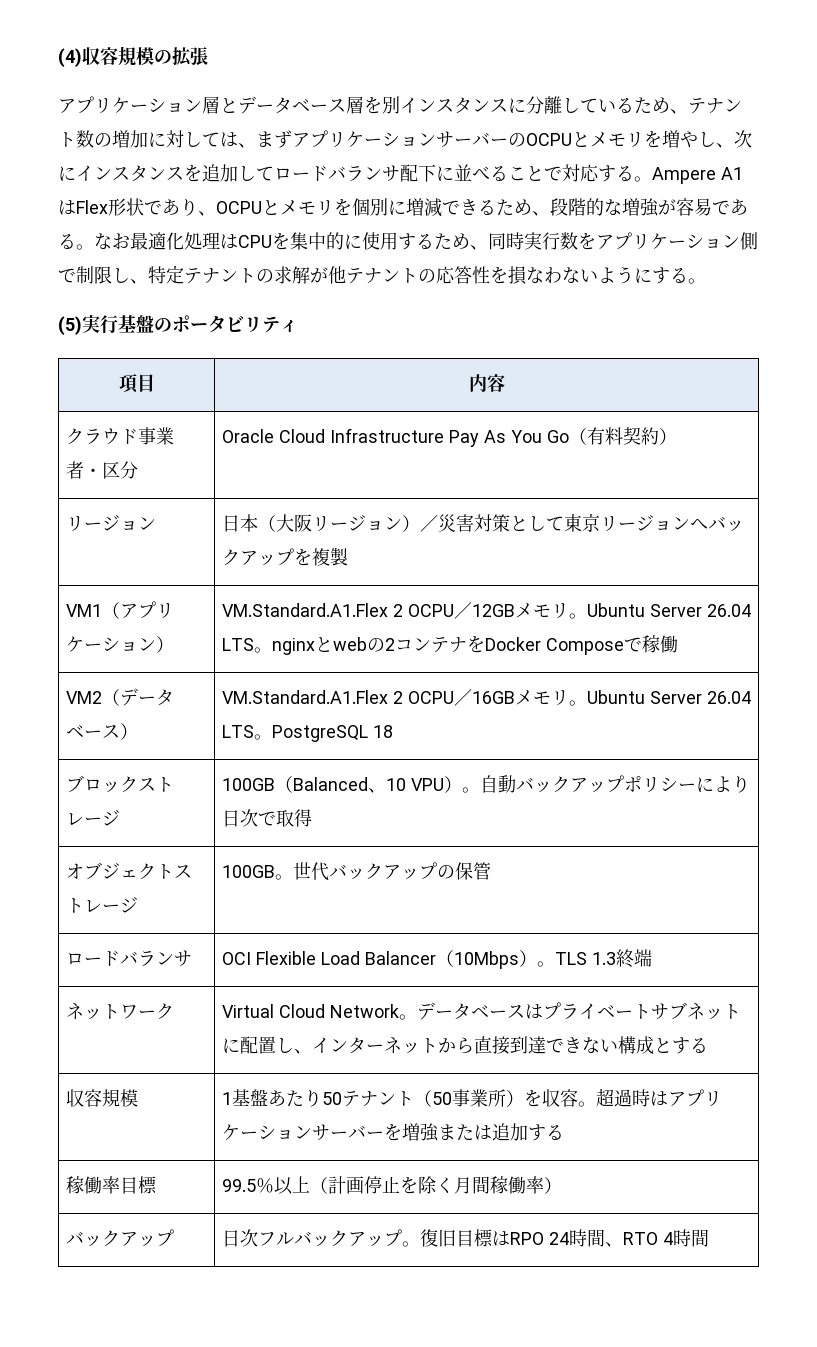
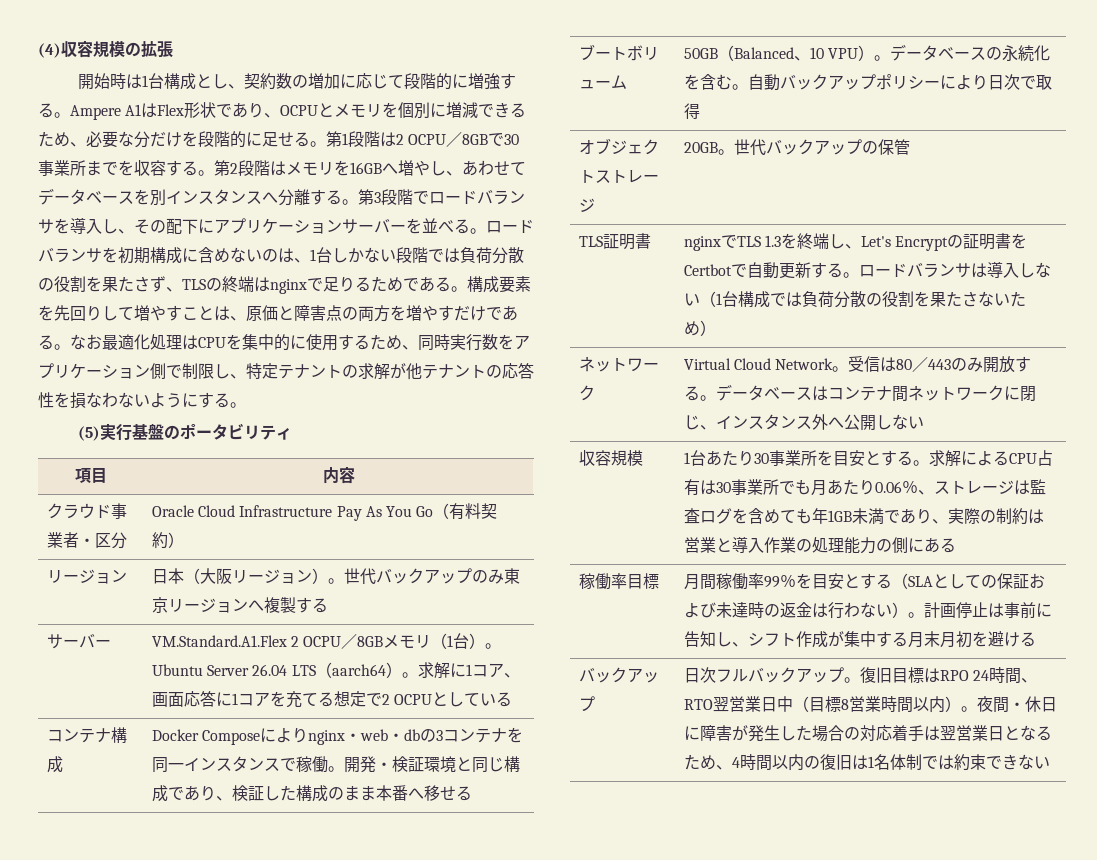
[58,96,742,114] [58,130,752,148] [58,164,599,182] アプリケーション層とデータベース層を別インスタンスに分離しているため、テナント数の増加に対しては、まずアプリケーションサーバーのOCPUとメモリを増やし、次にインスタンスを追加してロードバランサ配下に並べることで対応 -> [78,73,501,90] 開始時は1台構成とし、契約数の増加に応じて段階的に増強
[550,198,712,217] 段階的な増強が容易 -> [86,131,520,148] [38,160,526,176] [38,188,525,206] [38,217,534,234] [38,247,524,264] [38,276,531,294] [38,305,486,322] 必要な分だけを段階的に足せる。第1段階は2 OCPU／8GBで30事業所までを収容する。第2段階はメモリを16GBへ増やし、あわせてデータベースを別インスタンスへ分離する。第3段階でロードバランサを導入し、その配下にアプリケーションサーバーを並べる。ロードバランサを初期構成に含めないのは、1台しかない段階では負荷分散の役割を果たさず、TLSの終端はnginxで足りるためである。構成要素を先回りして増やすことは、原価と障害点の両方を増やすだけ
[419,514,744,532] [221,547,348,566] [65,601,174,619] [65,636,174,653] [221,602,751,619] [221,635,678,655] [65,688,174,706] [65,723,138,740] [221,689,751,706] [221,725,393,742] [65,775,174,793] [65,810,120,826] [221,776,462,793] ／災害対策として東京リージョンへバックアップを複製 // VM1（アプリケーション） | VM.Standard.A1.Flex 2 OCPU／12GBメモリ。Ubuntu Server 26.04 LTS。nginxとwebの2コンテナをDocker Composeで稼働 // VM2（データベース） | VM.Standard.A1.Flex 2 OCPU／16GBメモリ。Ubuntu Server 26.04 LTS。PostgreSQL 18 // ブロックストレージ | 100GB（Balanced、10 VPU） -> [327,568,520,585] [151,597,328,613] [46,634,111,649] [151,633,502,649] [151,662,520,679] [151,691,512,708] [46,727,127,743] [46,756,63,773] [151,727,523,745] [151,756,520,773] [151,785,472,802] [578,44,659,61] [578,75,627,89] [683,44,1050,61] [683,74,732,90] 。世代バックアップのみ東京リージョンへ複製する // サーバー | VM.Standard.A1.Flex 2 OCPU／8GBメモリ（1台）。Ubuntu Server 26.04 LTS（aarch64）。求解に1コア、画面応答に1コアを充てる想定で2 OCPUとしている // コンテナ構成 | Docker Composeによりnginx・web・dbの3コンテナを同一インスタンスで稼働。開発・検証環境と同じ構成であり、検証した構成のまま本番へ移せる // ブートボリューム | 50GB（Balanced、10 VPU）。データベースの永続化を含む
[221,865,275,878] 100GB -> [683,142,718,153] 20GB
[65,950,192,967] [221,949,652,969] ロードバランサ | OCI Flexible Load Balancer（10Mbps）。TLS 1.3終端 -> [578,233,651,250] [683,233,1028,251] [683,261,1051,279] [683,291,1026,308] [683,320,716,336] TLS証明書 | nginxでTLS 1.3を終端し、Let's Encryptの証明書をCertbotで自動更新する。ロードバランサは導入しない（1台構成では負荷分散の役割を果たさないため）
[416,1002,741,1020] [221,1036,708,1055] データベースはプライベートサブネットに配置し、インターネットから直接到達できない構成とする -> [848,356,1032,373] [683,384,1036,402] [683,414,924,431] 受信は80／443のみ開放する。データベースはコンテナ間ネットワークに閉じ、インスタンス外へ公開しない
[231,1088,722,1107] [221,1123,564,1142] [65,1176,157,1194] [221,1176,562,1195] 基盤あたり50テナント（50事業所）を収容。超過時はアプリケーションサーバーを増強または追加する // 稼働率目標 | 99.5％以上（計画停止を除く月間稼働率） -> [689,450,1053,467] [683,479,1046,496] [683,508,1044,525] [683,536,956,554] [578,573,659,590] [683,573,1045,590] [683,602,1052,619] [683,631,1036,648] 台あたり30事業所を目安とする。求解によるCPU占有は30事業所でも月あたり0.06％、ストレージは監査ログを含めても年1GB未満であり、実際の制約は営業と導入作業の処理能力の側にある // 稼働率目標 | 月間稼働率99％を目安とする（SLAとしての保証および未達時の返金は行わない）。計画停止は事前に告知し、シフト作成が集中する月末月初を避ける
[662,1229,709,1247] 4時間 -> [712,696,1057,713] [683,725,1052,742] [683,754,1050,771] 翌営業日中（目標8営業時間以内）。夜間・休日に障害が発生した場合の対応着手は翌営業日となるため、4時間以内の復旧は1名体制では約束できない

